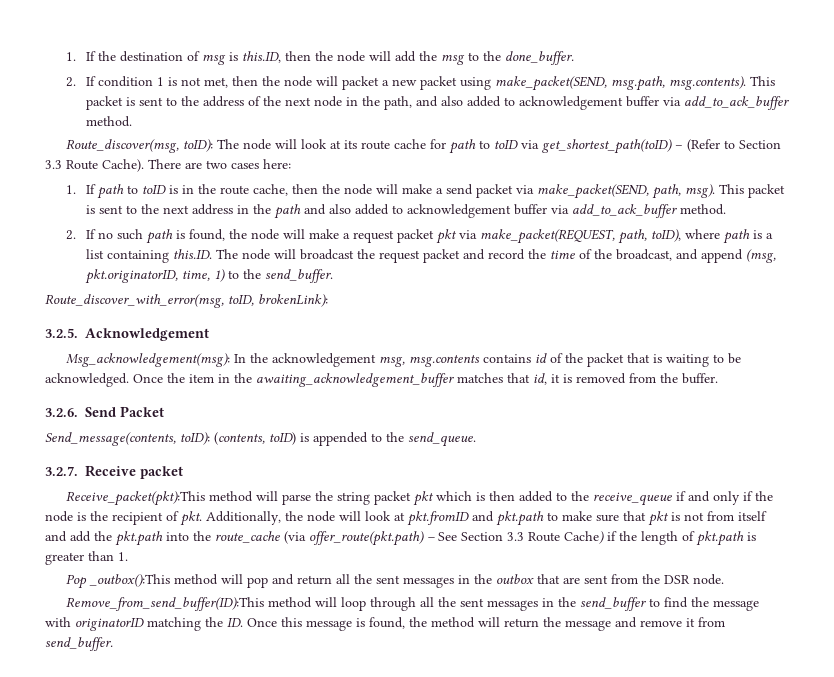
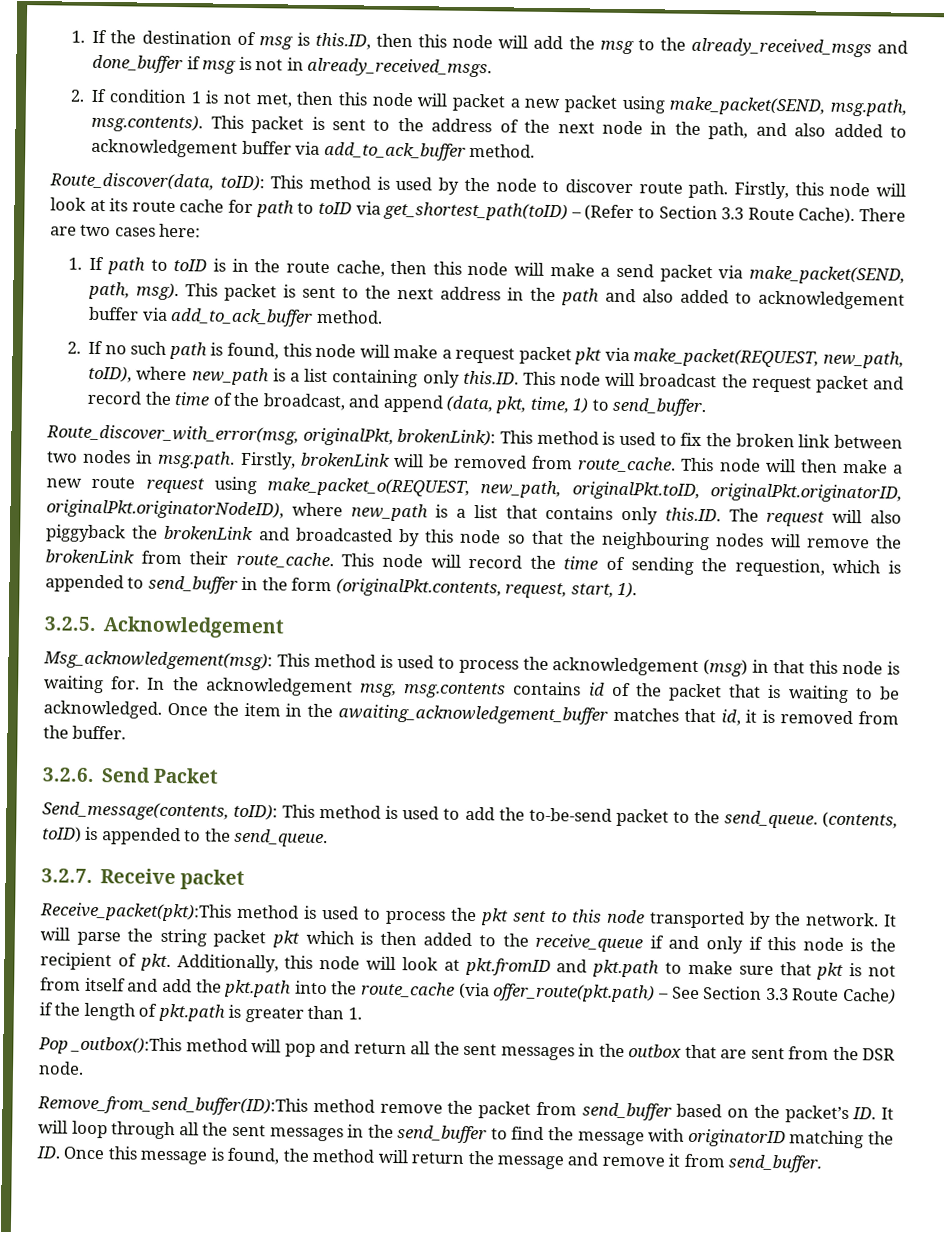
[315,51,334,61] the -> [418,34,448,48] this
[505,51,575,65] done_buffer. -> [690,37,908,58] [92,54,493,78] already_received_msgs and done_buffer if msg is not in already_received_msgs.
[262,76,281,86] the -> [337,92,368,106] this
[66,139,240,153] Route_discover(msg, toID): The -> [49,172,824,200] Route_discover(data, toID): This method is used by the node to discover route path. Firstly, this
[322,184,341,194] the -> [432,261,462,275] this
[229,229,248,239] the -> [282,343,312,357] this
[618,229,648,244] path, -> [823,350,905,369] new_path,
[723,229,751,244] path -> [191,367,269,386] new_path
[173,249,239,259] this.ID. The -> [422,370,556,388] only this.ID. This
[746,249,777,263] [85,269,179,284] (msg, pkt.originatorID, -> [445,395,527,414] (data, pkt,
[243,269,262,279] the -> (609, 405) none
[228,295,254,306] toID, -> [302,427,394,446] originalPkt,
[45,328,209,341] [66,353,231,367] // 3.2.5. Acknowledgement // Msg_acknowledgement(msg): -> [500,430,903,449] [47,449,903,474] [46,476,902,503] [46,499,902,527] [46,524,903,551] [45,549,902,577] [45,574,638,599] [44,616,286,639] [43,650,901,677] [44,675,141,694] This method is used to fix the broken link between two nodes in msg.path. Firstly, brokenLink will be removed from route_cache. This node will then make a new route request using make_packet_o(REQUEST, new_path, originalPkt.toID, originalPkt.originatorID, originalPkt.originatorNodeID), where new_path is a list that contains only this.ID. The request will also piggyback the brokenLink and broadcasted by this node so that the neighbouring nodes will remove the brokenLink from their route_cache. This node will record the time of sending the requestion, which is appended to send_buffer in the form (originalPkt.contents, request, start, 1). // 3.2.5. Acknowledgement // Msg_acknowledgement(msg): This method is used to process the acknowledgement (msg) in that this node is waiting for.
(210, 438) none -> [282,804,818,829] This method is used to add the to-be-send packet to the send_queue.
(254, 496) none -> [304,905,897,929] is used to process the pkt sent to this node transported by the network. It
[755,491,774,501] the -> [767,936,797,951] this
[285,511,303,521] the -> [284,955,314,969] this
(313, 602) none -> [379,1100,894,1124] remove the packet from send_buffer based on the packet’s ID. It

